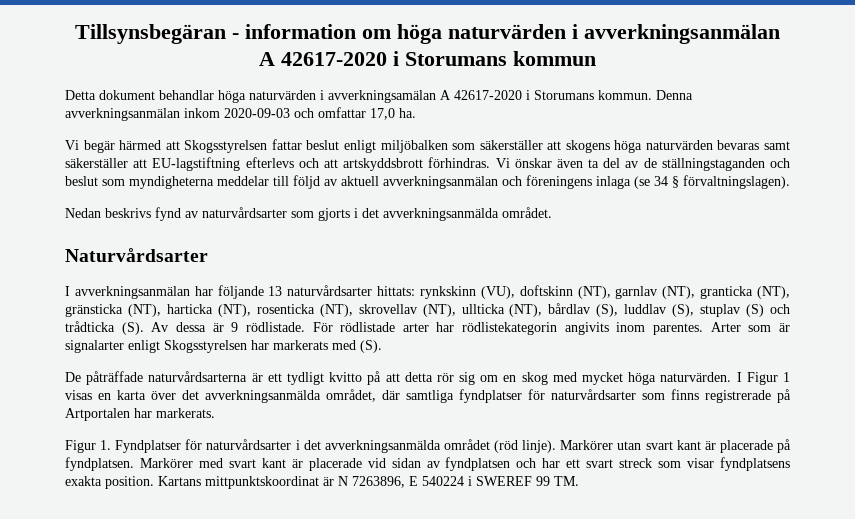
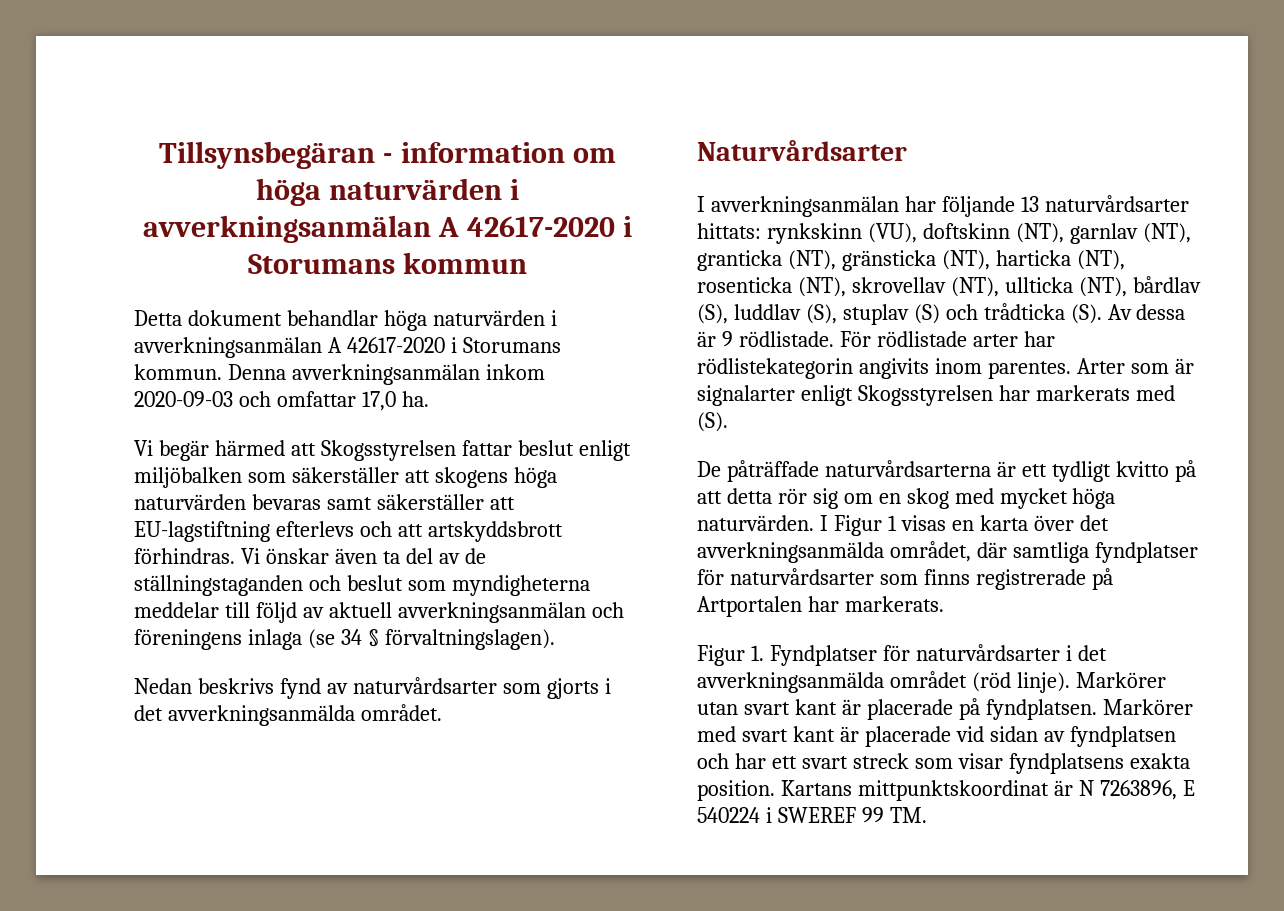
[328,90,436,103] avverkningsamälan -> [134,337,322,358] avverkningsanmälan

